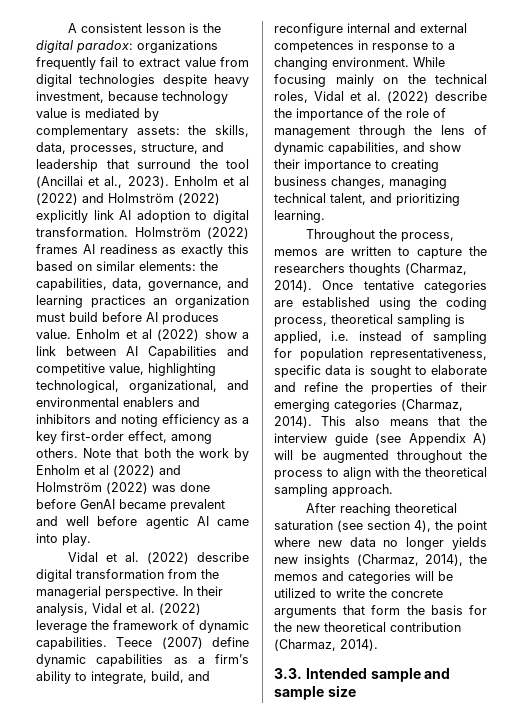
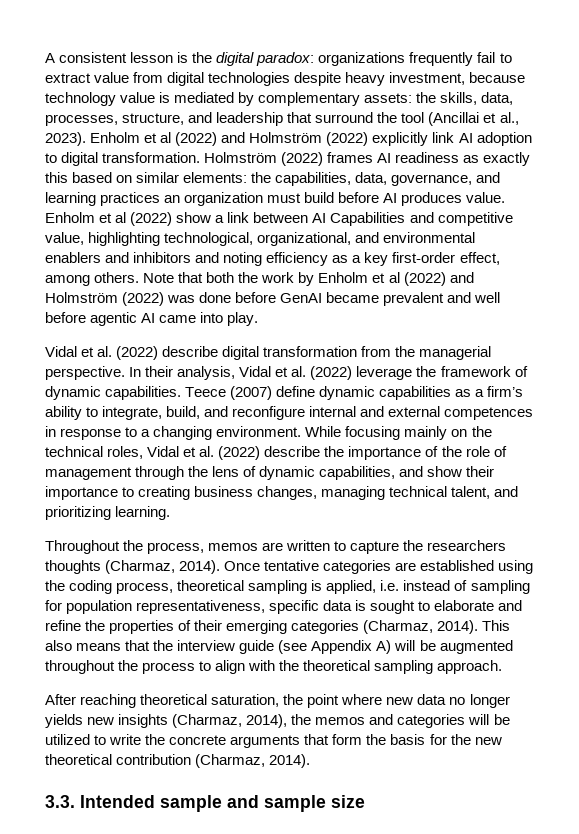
[274,520,431,532] saturation (see section 4), -> [211,694,280,707] saturation,

